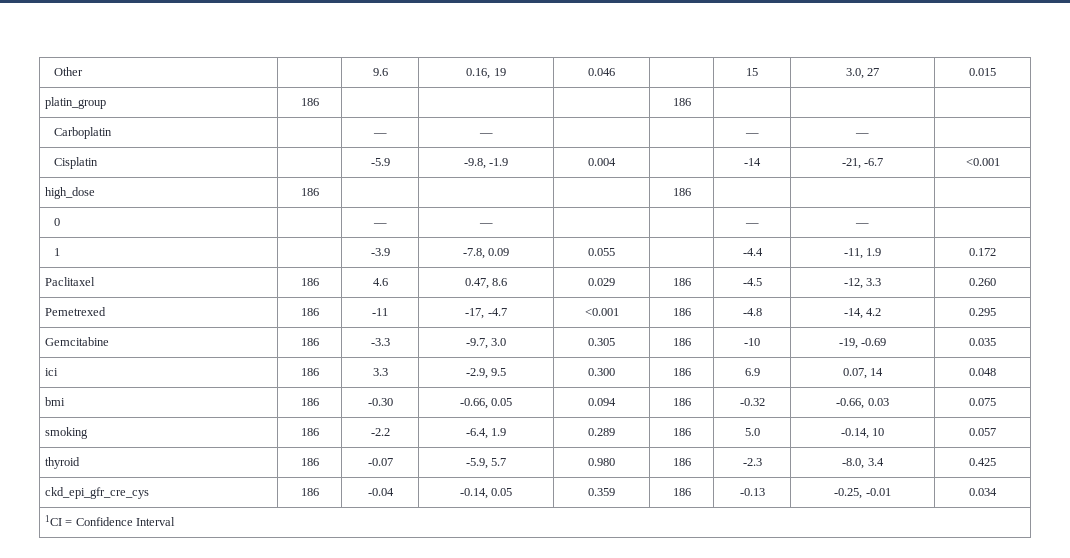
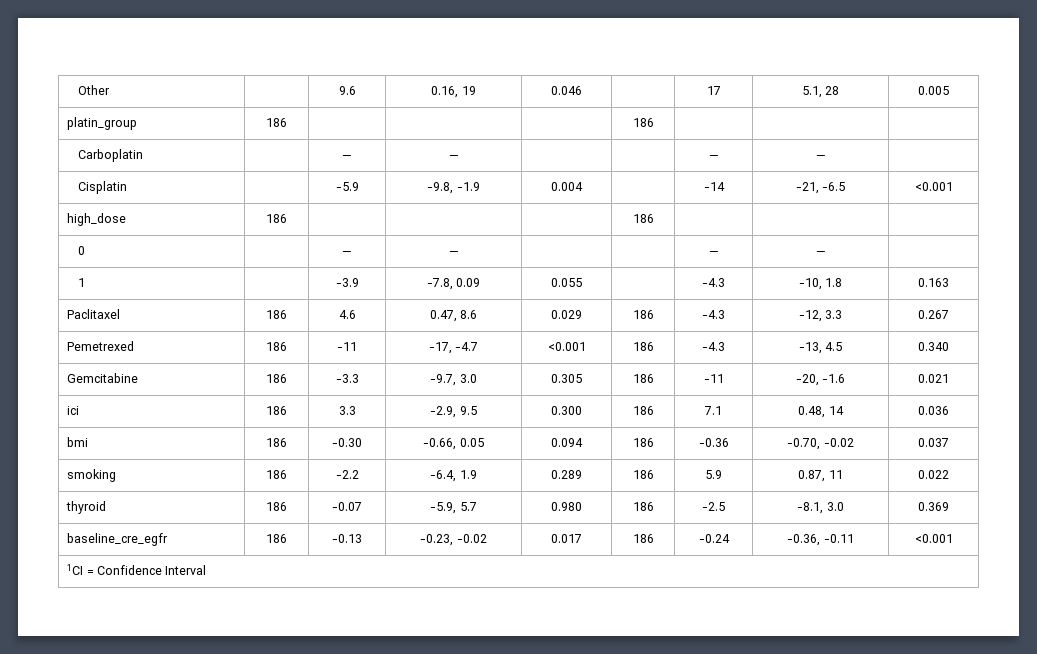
[746,68,758,76] [845,68,880,79] [969,68,996,76] 15 | 3.0, 27 | 0.015 -> [706,86,721,95] [801,86,840,98] [918,86,949,95] 17 | 5.1, 28 | 0.005
[864,158,884,166] -6.7 -> [822,182,846,191] -6.5
[742,248,763,256] [843,248,882,259] [969,248,996,256] -4.4 | -11, 1.9 | 0.172 -> [702,278,725,287] [798,278,843,290] [918,278,949,287] -4.3 | -10, 1.8 | 0.163
[742,278,762,286] -4.5 -> [702,310,725,319] -4.3
[969,278,996,286] 0.260 -> [918,310,949,319] 0.267
[742,308,762,316] [843,308,882,319] [969,308,996,316] -4.8 | -14, 4.2 | 0.295 -> [702,342,725,351] [798,342,843,354] [918,342,949,351] -4.3 | -13, 4.5 | 0.340
[744,338,760,346] [838,338,887,349] [969,338,996,346] -10 | -19, -0.69 | 0.035 -> [703,374,724,383] [795,374,846,386] [918,374,949,383] -11 | -20, -1.6 | 0.021
[744,368,760,376] [842,368,867,379] 6.9 | 0.07, -> [704,406,722,415] [798,406,826,418] 7.1 | 0.48,
[969,368,996,376] 0.048 -> [918,406,949,415] 0.036
[739,398,765,406] [836,398,889,409] [969,398,996,406] -0.32 | -0.66, 0.03 | 0.075 -> [698,438,729,447] [787,438,854,450] [918,438,949,447] -0.36 | -0.70, -0.02 | 0.037
[744,428,760,436] [840,428,885,439] [969,428,996,436] 5.0 | -0.14, 10 | 0.057 -> [705,470,722,479] [798,470,843,482] [918,470,949,479] 5.9 | 0.87, 11 | 0.022
[742,458,762,466] [842,458,884,469] [969,458,996,466] [44,487,149,499] [300,488,319,496] [367,488,394,496] [459,488,513,499] [588,488,615,496] [672,488,691,496] [739,488,765,496] [834,488,891,499] [969,488,997,496] -2.3 | -8.0, 3.4 | 0.425 // ckd_epi_gfr_cre_cys | 186 | -0.04 | -0.14, 0.05 | 0.359 | 186 | -0.13 | -0.25, -0.01 | 0.034 -> [702,502,725,511] [797,502,844,514] [918,502,949,511] [67,533,169,546] [266,534,287,543] [332,534,362,543] [420,534,487,546] [551,534,582,543] [632,534,654,543] [698,534,730,543] [787,534,854,546] [914,534,953,543] -2.5 | -8.1, 3.0 | 0.369 // baseline_cre_egfr | 186 | -0.13 | -0.23, -0.02 | 0.017 | 186 | -0.24 | -0.36, -0.11 | <0.001

